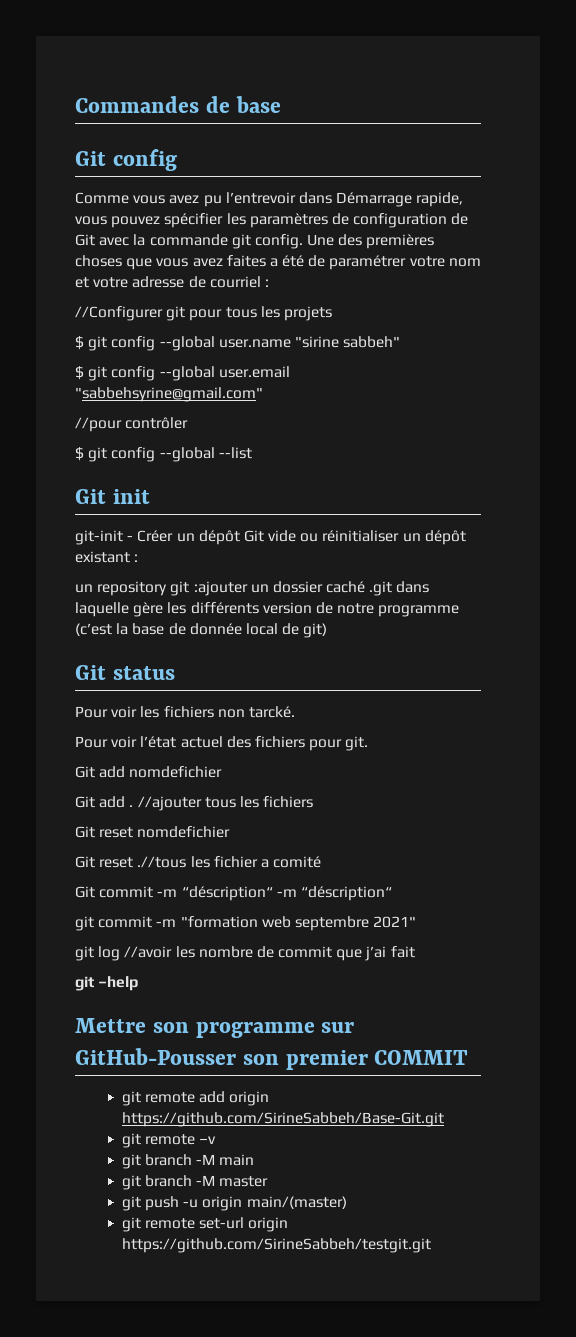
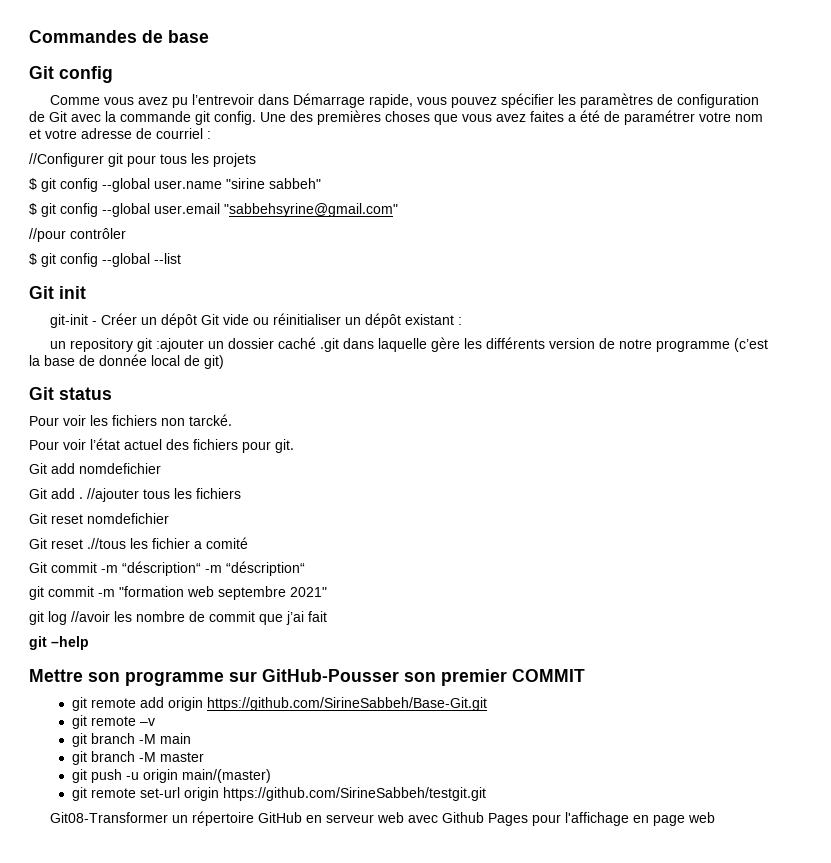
(431, 1245) none -> [50,811,716,826] // Git08-Transformer un répertoire GitHub en serveur web avec Github Pages pour l'affichage en page web

